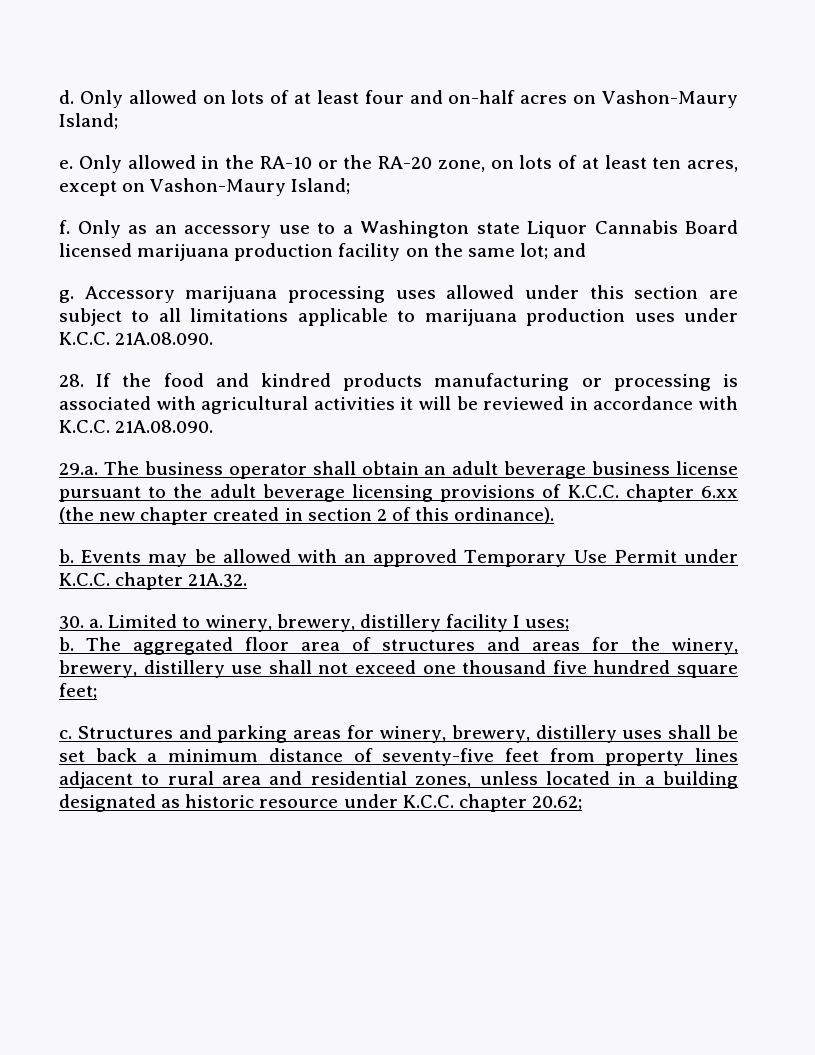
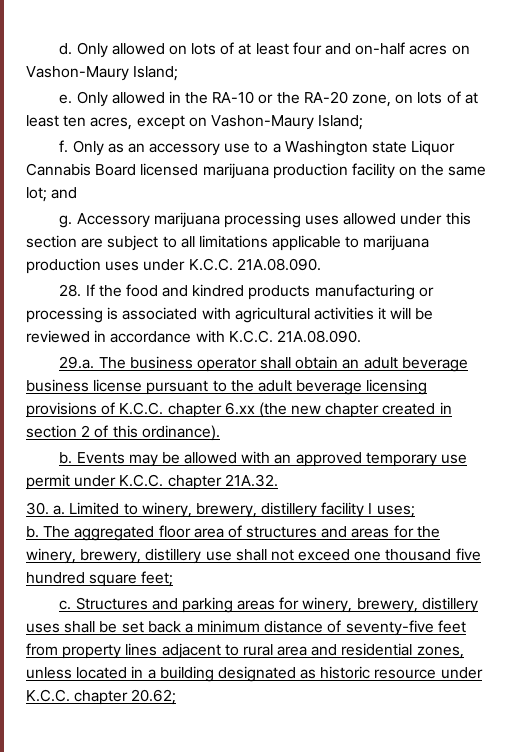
[464,550,677,567] Temporary Use Permit -> [365,452,468,467] [26,474,70,490] temporary use permit

